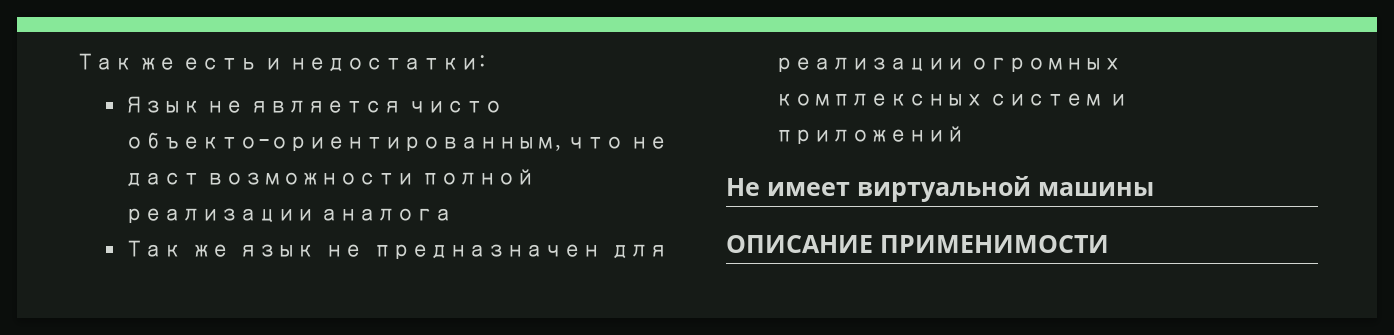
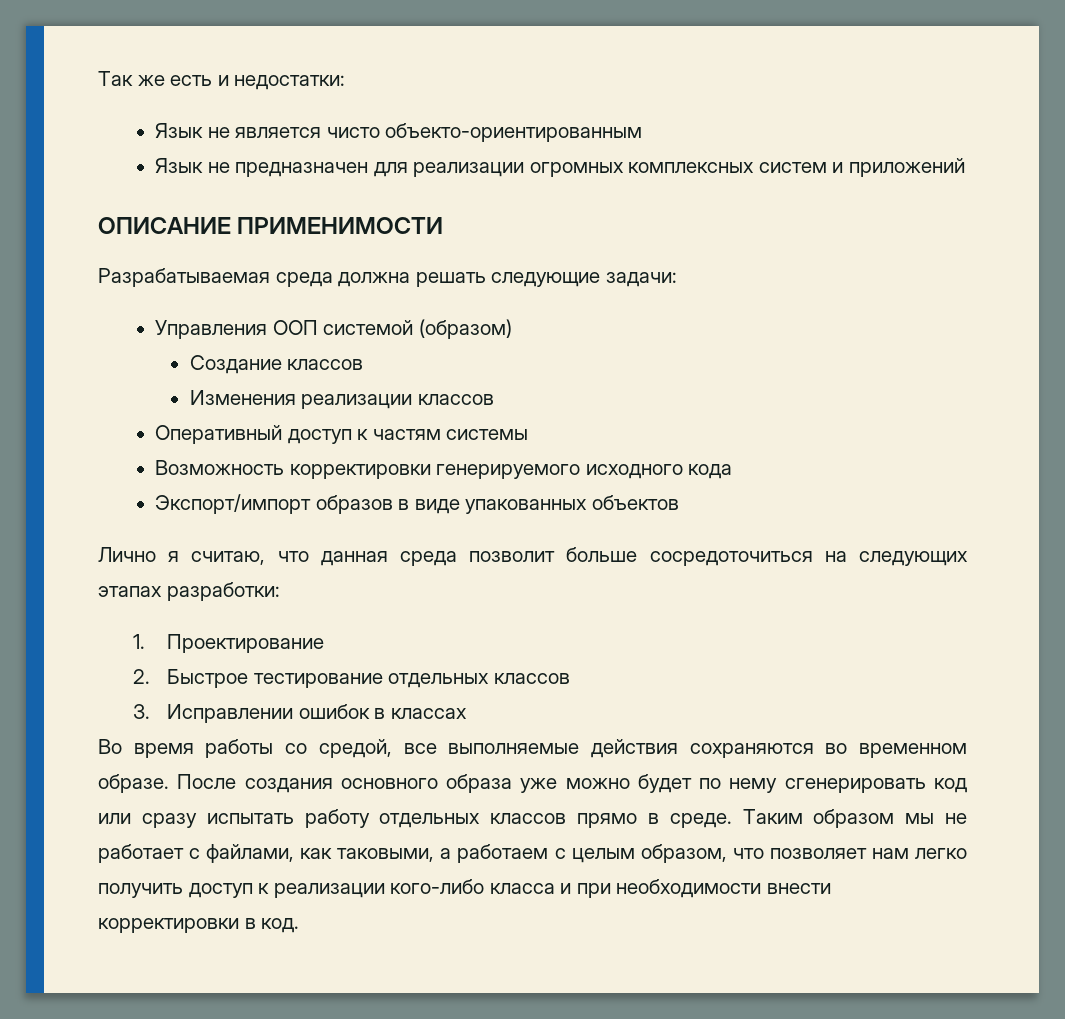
[124,132,668,151] [124,169,535,187] [124,208,454,223] [124,240,316,257] объекто-ориентированным, что не даст возможности полной реализации аналога // Так же язык -> [385,123,643,142] [155,158,204,173] объекто-ориентированным // Язык
[726,176,1154,202] [726,235,1109,253] Не имеет виртуальной машины // ОПИСАНИЕ ПРИМЕНИМОСТИ -> [98,217,444,234] [98,268,677,287] [155,319,512,339] [189,355,364,374] [189,390,494,409] [155,425,529,444] [155,460,733,479] [155,494,679,514] [98,547,968,566] [98,582,280,601] [132,634,325,653] [132,669,570,688] [132,704,467,723] [98,739,967,758] [98,774,967,793] [98,809,968,828] [98,844,968,863] [98,879,831,898] [98,918,300,933] ОПИСАНИЕ ПРИМЕНИМОСТИ // Разрабатываемая среда должна решать следующие задачи: // Управления ООП системой (образом) // Создание классов // Изменения реализации классов // Оперативный доступ к частям системы // Возможность корректировки генерируемого исходного кода // Экспорт/импорт образов в виде упакованных объектов // Лично я считаю, что данная среда позволит больше сосредоточиться на следующих этапах разработки: // 1. Проектирование // 2. Быстрое тестирование отдельных классов // 3. Исправлении ошибок в классах // Во время работы со средой, все выполняемые действия сохраняются во временном образе. После создания основного образа уже можно будет по нему сгенерировать код или сразу испытать работу отдельных классов прямо в среде. Таким образом мы не работает с файлами, как таковыми, а работаем с целым образом, что позволяет нам легко получить доступ к реализации кого-либо класса и при необходимости внести корректировки в код.

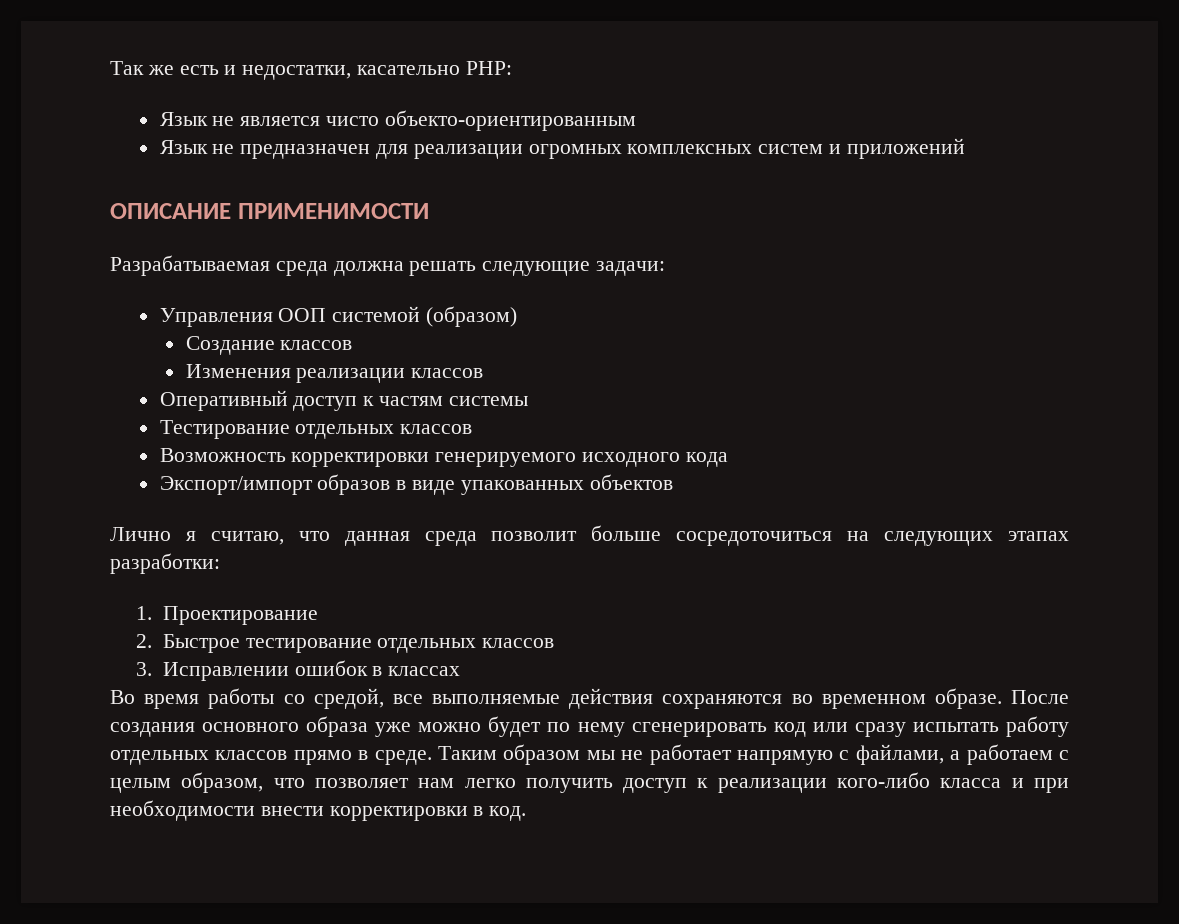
[234,75,346,90] недостатки: -> [242,61,512,80] недостатки, касательно PHP:
(529, 434) none -> [159,420,473,439] // Тестирование отдельных классов
(184, 853) none -> [736,750,833,765] напрямую
[300,848,435,862] как таковыми, -> (944, 754) none

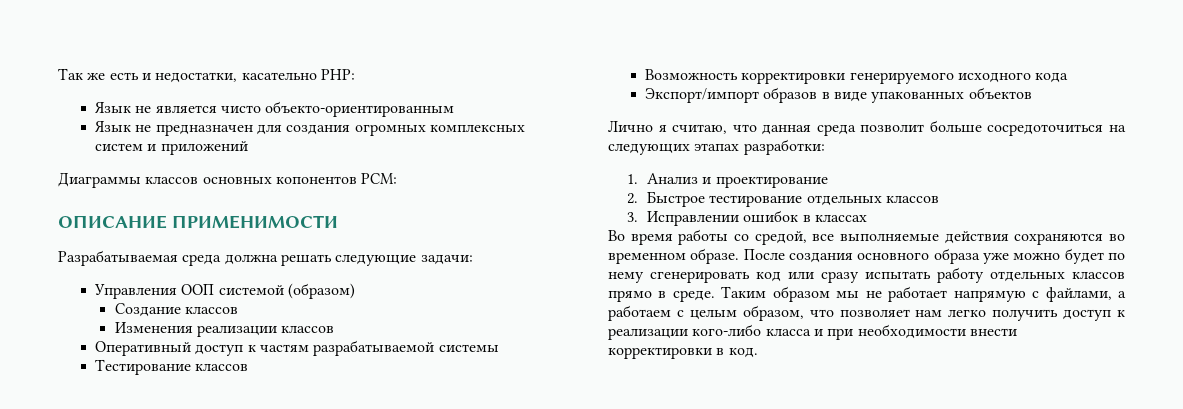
[413,144,523,159] реализации -> [286,124,351,135] создания
(965, 148) none -> [58,172,398,188] // Диаграммы классов основных копонентов PCM:
(444, 401) none -> [313,340,435,356] разрабатываемой
[295,424,395,439] отдельных -> (192, 367) none
[162,606,318,625] Проектирование -> [646,173,828,188] Анализ и проектирование

